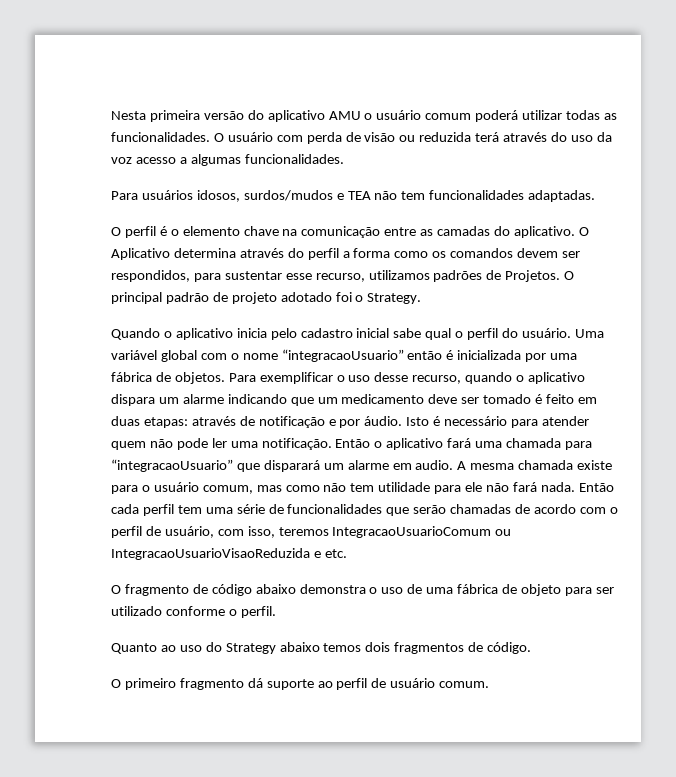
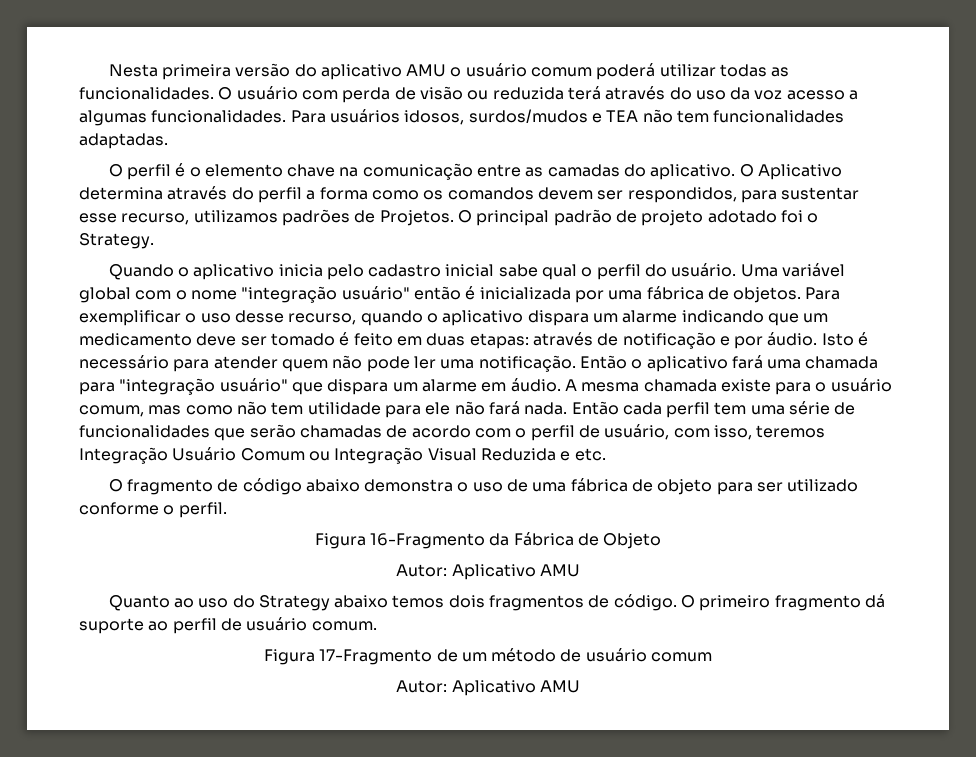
(344, 159) // -> (287, 116) none
[281,349,404,362] “integracaoUsuario” -> [241,286,410,303] "integração usuário"
[111,459,320,472] “integracaoUsuario” que disparará -> [119,378,389,395] "integração usuário" que dispara
[415,460,454,470] audio. -> [510,378,561,392] áudio.
[332,526,512,538] [111,548,310,560] IntegracaoUsuarioComum ou IntegracaoUsuarioVisaoReduzida -> [79,447,556,464] Integração Usuário Comum ou Integração Visual Reduzida
(276, 612) none -> [314,532,662,549] [396,564,580,580] // Figura 16-Fragmento da Fábrica de Objeto // Autor: Aplicativo AMU
(532, 648) // -> (677, 602) none
(490, 684) none -> [263,648,713,665] [396,680,580,696] // Figura 17-Fragmento de um método de usuário comum // Autor: Aplicativo AMU

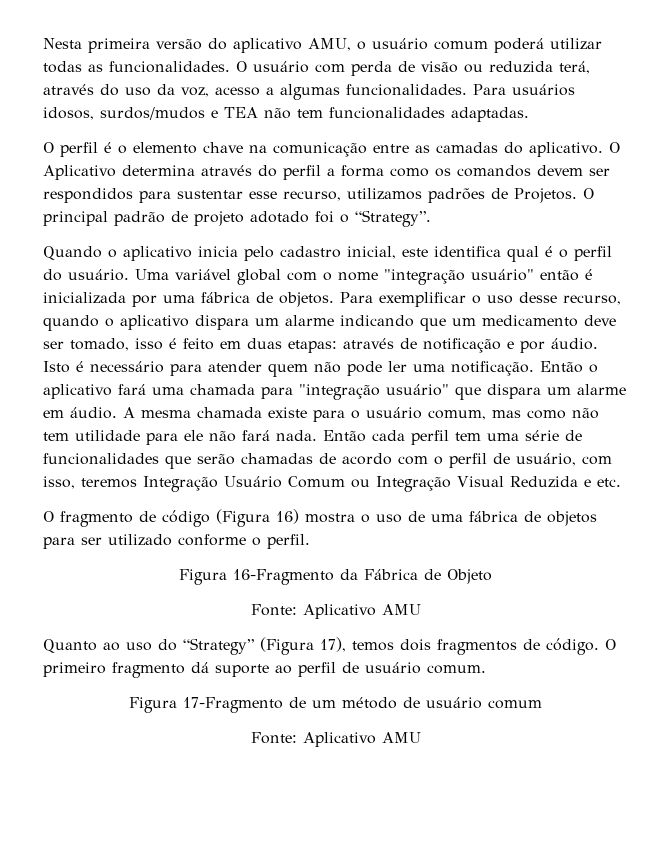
[406,64,447,77] AMU -> [308,38,351,51] AMU,
[567,86,601,100] terá -> [559,61,590,74] terá,
[754,90,783,100] voz -> [181,87,209,97] voz,
[627,187,737,203] respondidos, -> [43,188,133,203] respondidos
[79,233,154,249] Strategy. -> [355,210,431,227] “Strategy”.
[445,264,578,280] inicial sabe qual -> [347,246,553,262] inicial, este identifica qual é
[270,333,335,346] tomado -> [70,338,163,351] tomado, isso
[305,479,454,492] abaixo demonstra -> [216,509,355,527] (Figura 16) mostra
[657,479,713,495] objeto -> [547,511,597,526] objetos
[396,564,448,577] Autor: -> [250,604,297,616] Fonte:
[258,595,389,611] Strategy abaixo -> [183,637,346,655] “Strategy” (Figura 17),
[396,680,448,693] Autor: -> [250,732,297,744] Fonte:

